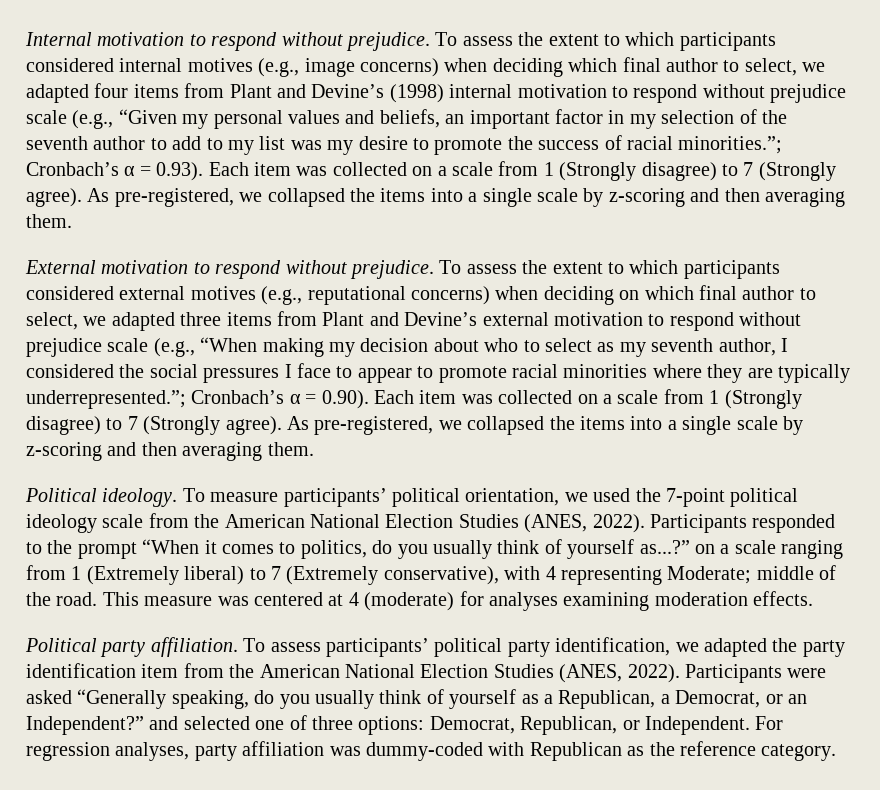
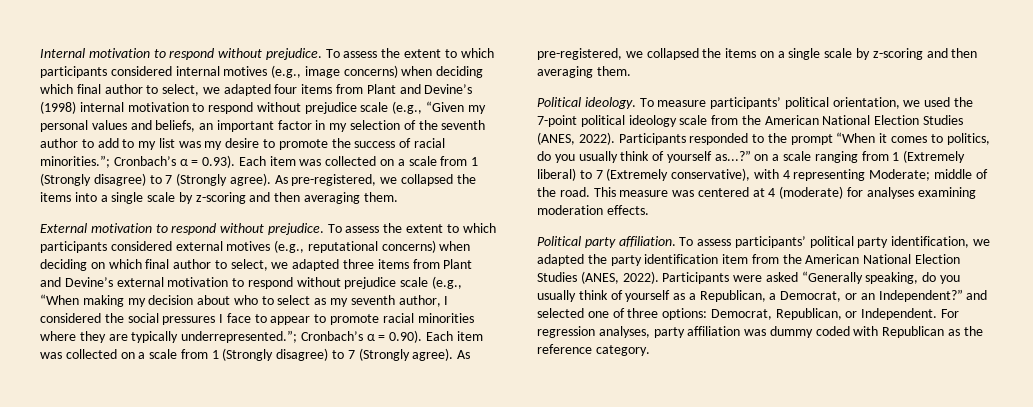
[630,416,663,430] into -> [759,51,774,58] on
[366,742,483,761] dummy-coded -> [769,326,850,338] dummy coded

